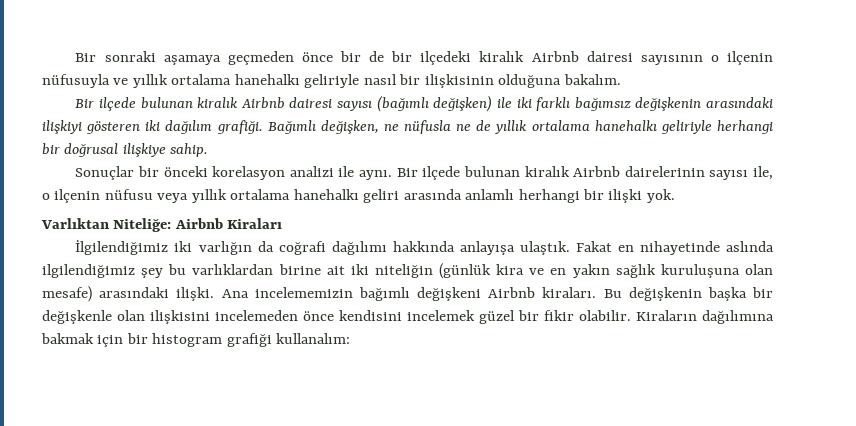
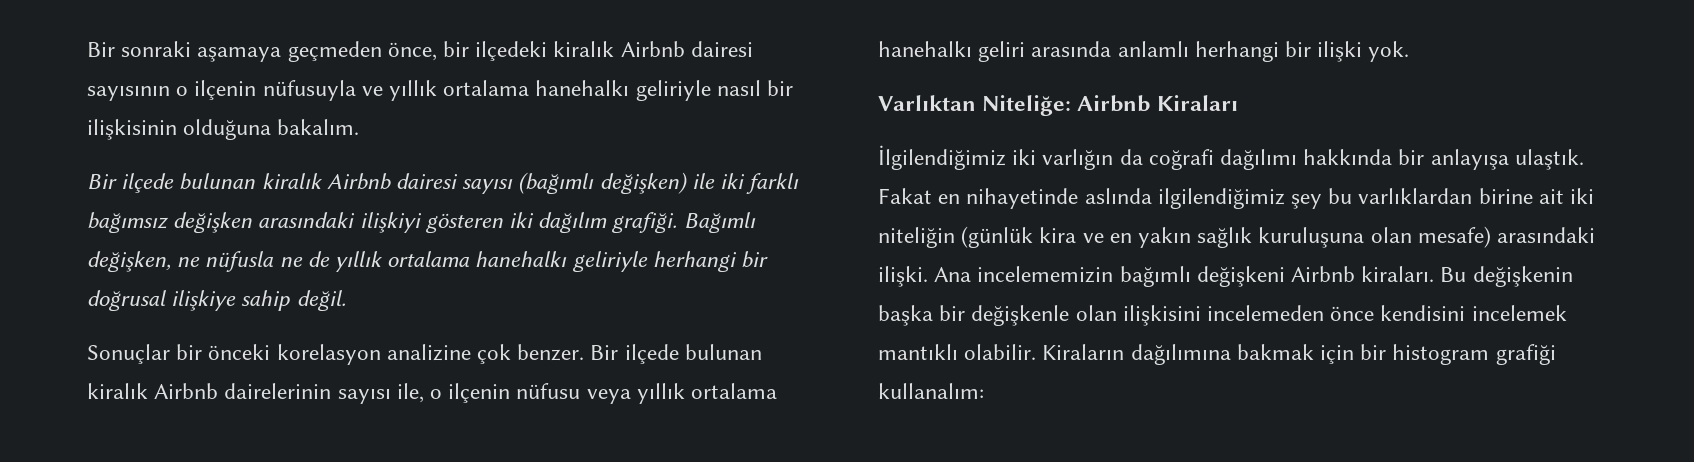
[301,51,385,62] önce bir de -> [387,42,437,61] önce,
[635,97,702,111] değişkenin -> [173,212,253,233] değişken
[170,143,209,157] sahip. -> [241,290,346,311] sahip değil.
[289,166,393,180] analizi ile aynı. -> [386,344,585,364] analizine çok benzer.
(455, 246) none -> [1398,149,1425,165] bir
[479,310,574,324] güzel bir fikir -> [878,344,958,360] mantıklı

